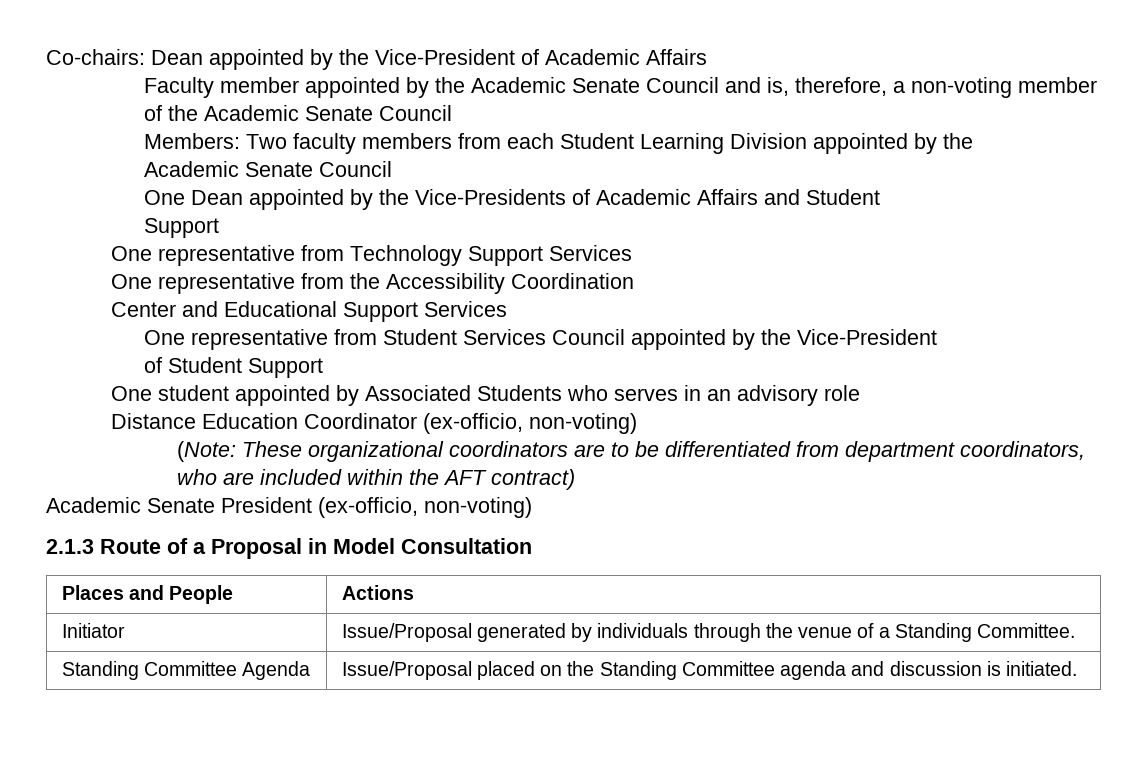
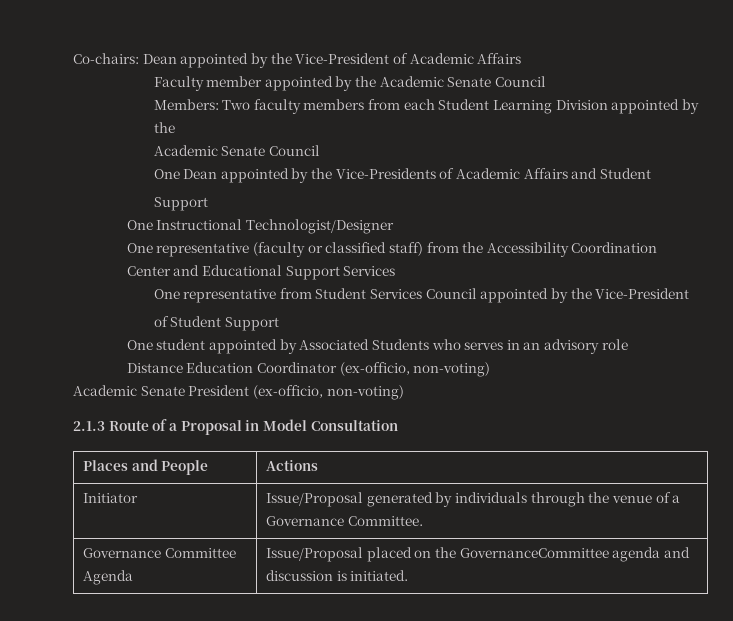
[724,77,1097,98] [143,105,452,121] and is, therefore, a non-voting member of the Academic Senate Council -> (547, 81) none
[158,245,633,266] [111,273,296,294] representative from Technology Support Services // One representative -> [156,219,394,234] [126,242,423,257] Instructional Technologist/Designer // One representative (faculty or classified staff)
[176,441,1085,462] [176,469,575,490] // (Note: These organizational coordinators are to be differentiated from department coordinators, who are included within the AFT contract) -> (491, 369) none
[894,623,972,642] Standing -> [266,516,345,526] Governance
[61,661,139,680] Standing -> [83,548,162,558] Governance
[599,661,775,680] Standing Committee -> [459,548,609,558] GovernanceCommittee

